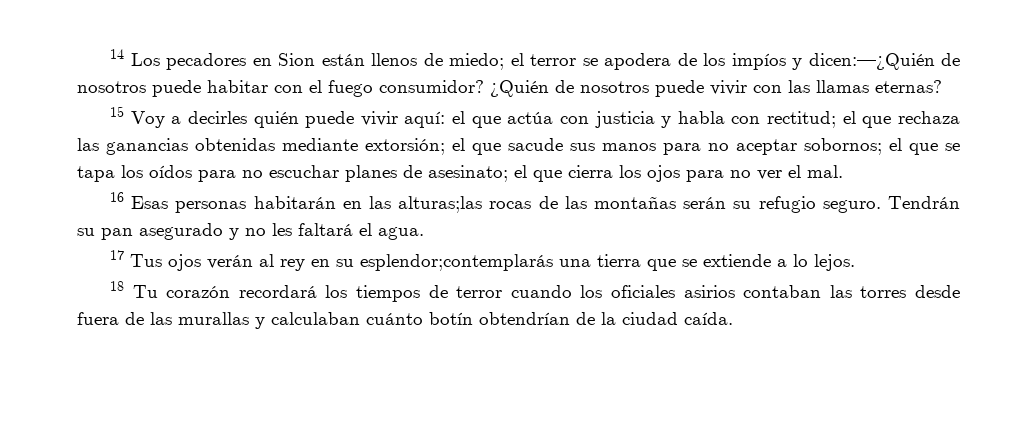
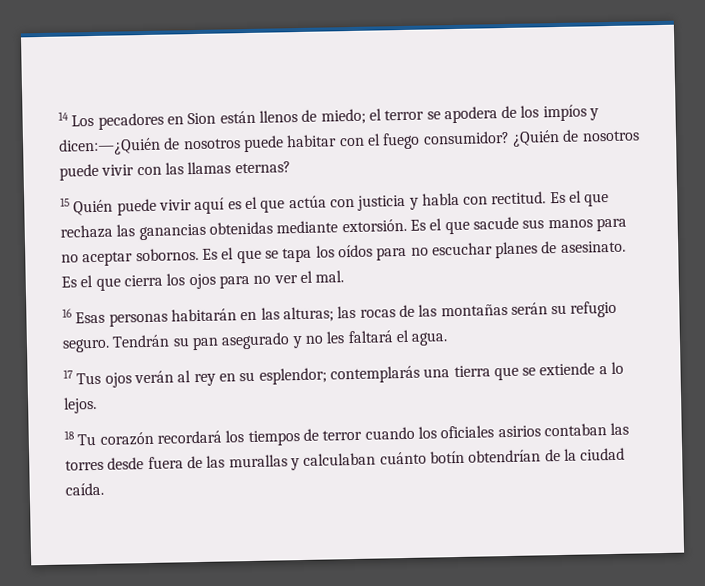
[130,111,446,128] Voy a decirles quién puede vivir aquí: -> [73,197,242,216] Quién puede vivir aquí es
[767,111,837,128] rectitud; -> [491,191,566,205] rectitud. Es
[365,138,445,155] extorsión; -> [341,218,426,233] extorsión. Es
[804,138,882,155] sobornos; -> [135,247,218,262] sobornos. Es
[428,165,508,182] asesinato; -> [560,240,626,253] [61,276,77,288] asesinato. Es
[398,196,483,213] alturas;las -> [282,305,357,323] alturas; las
[359,254,553,271] esplendor;contemplarás -> [258,365,420,385] esplendor; contemplarás

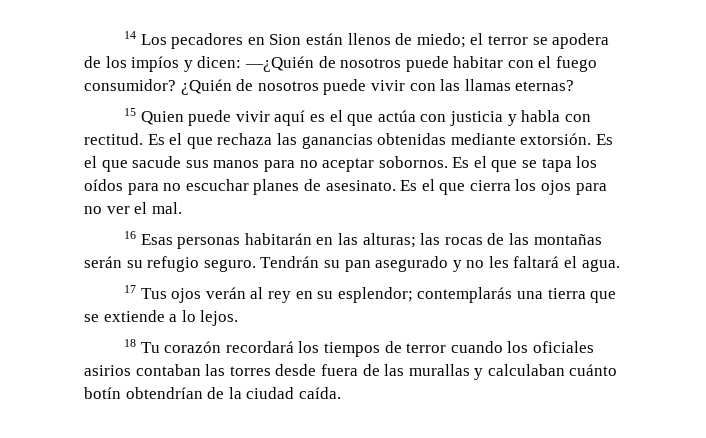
[58,137,161,156] dicen:—¿Quién -> [197,56,314,72] dicen: —¿Quién
[73,199,114,216] Quién -> [140,111,184,125] Quien

